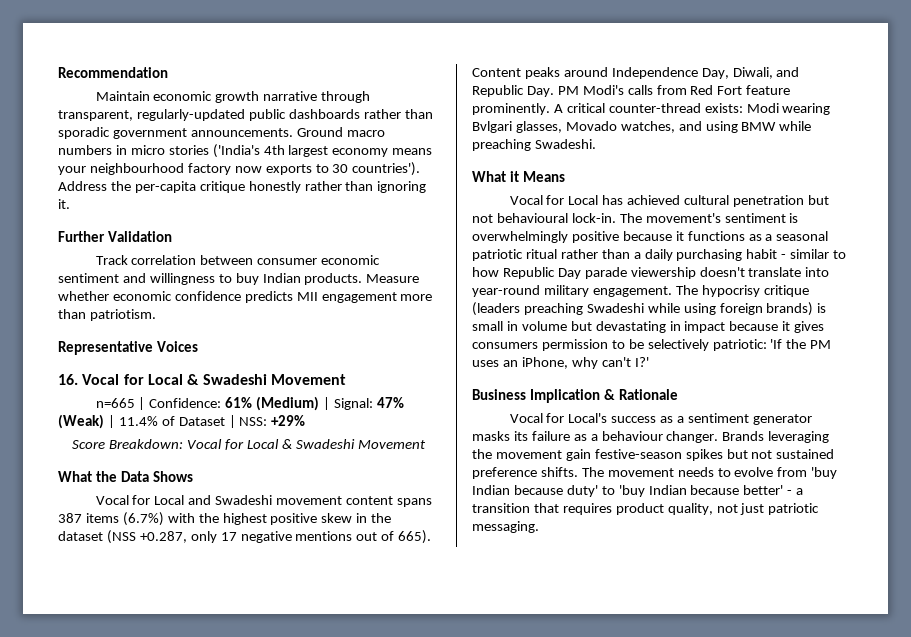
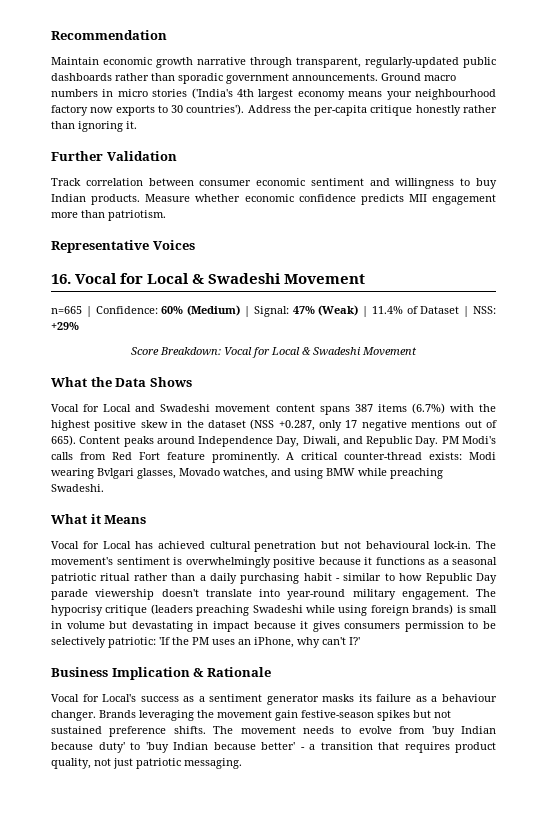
[225,397,253,408] 61% -> [161,306,184,314] 60%

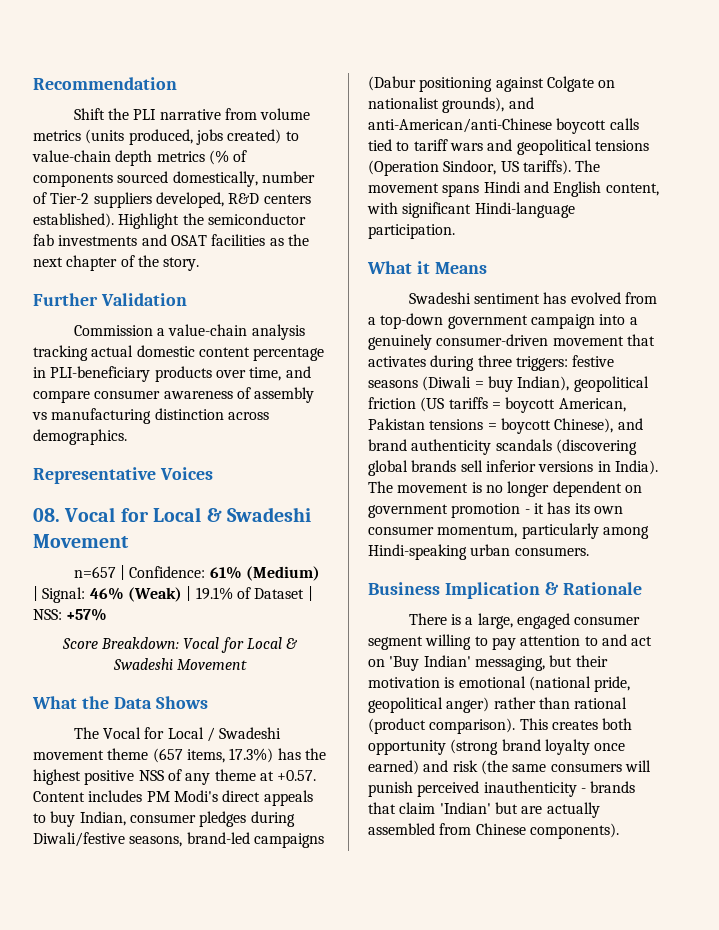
[51,57,496,68] [51,73,456,84] [51,88,496,100] [51,104,497,116] [51,121,137,132] [51,151,177,161] [51,178,497,189] [51,194,496,205] [51,210,166,221] Maintain economic growth narrative through transparent, regularly-updated public dashboards rather than sporadic government announcements. Ground macro numbers in micro stories ('India's 4th largest economy means your neighbourhood factory now exports to 30 countries'). Address the per-capita critique honestly rather than ignoring it. // Further Validation // Track correlation between consumer economic sentiment and willingness to buy Indian products. Measure whether economic confidence predicts MII engagement more than patriotism. -> [73,108,311,120] [33,129,299,145] [32,150,248,166] [33,171,315,187] [33,192,311,208] [33,213,306,229] [33,234,309,246] [33,255,200,271] [33,293,187,306] [73,324,305,340] [33,345,325,361] [33,366,311,382] [33,387,315,403] [32,408,269,424] [33,429,127,445] Shift the PLI narrative from volume metrics (units produced, jobs created) to value-chain depth metrics (% of components sourced domestically, number of Tier-2 suppliers developed, R&D centers established). Highlight the semiconductor fab investments and OSAT facilities as the next chapter of the story. // Further Validation // Commission a value-chain analysis tracking actual domestic content percentage in PLI-beneficiary products over time, and compare consumer awareness of assembly vs manufacturing distinction across demographics.
[51,273,366,284] [51,306,82,314] 16. Vocal for Local & Swadeshi Movement // n=665 -> [33,507,311,522] [33,534,129,548] [73,566,116,578] 08. Vocal for Local & Swadeshi Movement // n=657
[161,306,184,314] 60% -> [209,566,242,579] 61%
[292,306,315,314] 47% -> [89,587,124,600] 46%
[371,306,403,314] 11.4% -> [195,587,233,600] 19.1%
[51,322,79,330] +29% -> [66,608,108,621] +57%
[51,404,156,412] Vocal for Local and -> [73,727,215,742] The Vocal for Local /
[275,403,496,415] [51,419,497,431] [51,435,496,447] [51,452,496,463] [51,468,443,479] [51,484,104,492] [51,514,147,524] [51,541,497,552] [51,557,497,568] [51,573,497,584] [51,589,496,600] [51,604,497,616] [51,621,496,632] [51,637,360,648] [51,667,271,680] [51,694,498,705] [51,710,451,721] [51,726,496,737] [51,742,496,753] [51,758,242,769] content spans 387 items (6.7%) with the highest positive skew in the dataset (NSS +0.287, only 17 negative mentions out of 665). Content peaks around Independence Day, Diwali, and Republic Day. PM Modi's calls from Red Fort feature prominently. A critical counter-thread exists: Modi wearing Bvlgari glasses, Movado watches, and using BMW while preaching Swadeshi. // What it Means // Vocal for Local has achieved cultural penetration but not behavioural lock-in. The movement's sentiment is overwhelmingly positive because it functions as a seasonal patriotic ritual rather than a daily purchasing habit - similar to how Republic Day parade viewership doesn't translate into year-round military engagement. The hypocrisy critique (leaders preaching Swadeshi while using foreign brands) is small in volume but devastating in impact because it gives consumers permission to be selectively patriotic: 'If the PM uses an iPhone, why can't I?' // Business Implication & Rationale // Vocal for Local's success as a sentiment generator masks its failure as a behaviour changer. Brands leveraging the movement gain festive-season spikes but not sustained preference shifts. The movement needs to evolve from 'buy Indian because duty' to 'buy Indian because better' - a transition that requires product quality, not just patriotic messaging. -> [107,748,326,763] [33,769,317,785] [33,790,313,806] [33,811,295,827] [33,832,324,848] [368,76,616,92] [368,97,534,113] [368,118,639,134] [368,139,649,155] [368,160,601,176] [368,181,659,197] [367,202,575,218] [368,224,455,239] [367,261,487,274] [408,292,657,304] [368,313,638,329] [368,334,655,350] [368,355,615,371] [368,376,649,392] [368,397,626,413] [368,418,643,434] [368,439,637,455] [368,460,658,476] [368,481,642,497] [368,502,623,518] [368,523,649,539] [368,544,589,560] [368,582,642,599] [408,613,641,629] [368,634,653,650] [368,655,608,671] [368,676,631,692] [368,697,628,713] [368,718,633,734] [368,739,626,755] [368,760,651,775] [368,781,636,797] [368,802,600,818] [368,823,619,839] theme (657 items, 17.3%) has the highest positive NSS of any theme at +0.57. Content includes PM Modi's direct appeals to buy Indian, consumer pledges during Diwali/festive seasons, brand-led campaigns (Dabur positioning against Colgate on nationalist grounds), and anti-American/anti-Chinese boycott calls tied to tariff wars and geopolitical tensions (Operation Sindoor, US tariffs). The movement spans Hindi and English content, with significant Hindi-language participation. // What it Means // Swadeshi sentiment has evolved from a top-down government campaign into a genuinely consumer-driven movement that activates during three triggers: festive seasons (Diwali = buy Indian), geopolitical friction (US tariffs = boycott American, Pakistan tensions = boycott Chinese), and brand authenticity scandals (discovering global brands sell inferior versions in India). The movement is no longer dependent on government promotion - it has its own consumer momentum, particularly among Hindi-speaking urban consumers. // Business Implication & Rationale // There is a large, engaged consumer segment willing to pay attention to and act on 'Buy Indian' messaging, but their motivation is emotional (national pride, geopolitical anger) rather than rational (product comparison). This creates both opportunity (strong brand loyalty once earned) and risk (the same consumers will punish perceived inauthenticity - brands that claim 'Indian' but are actually assembled from Chinese components).

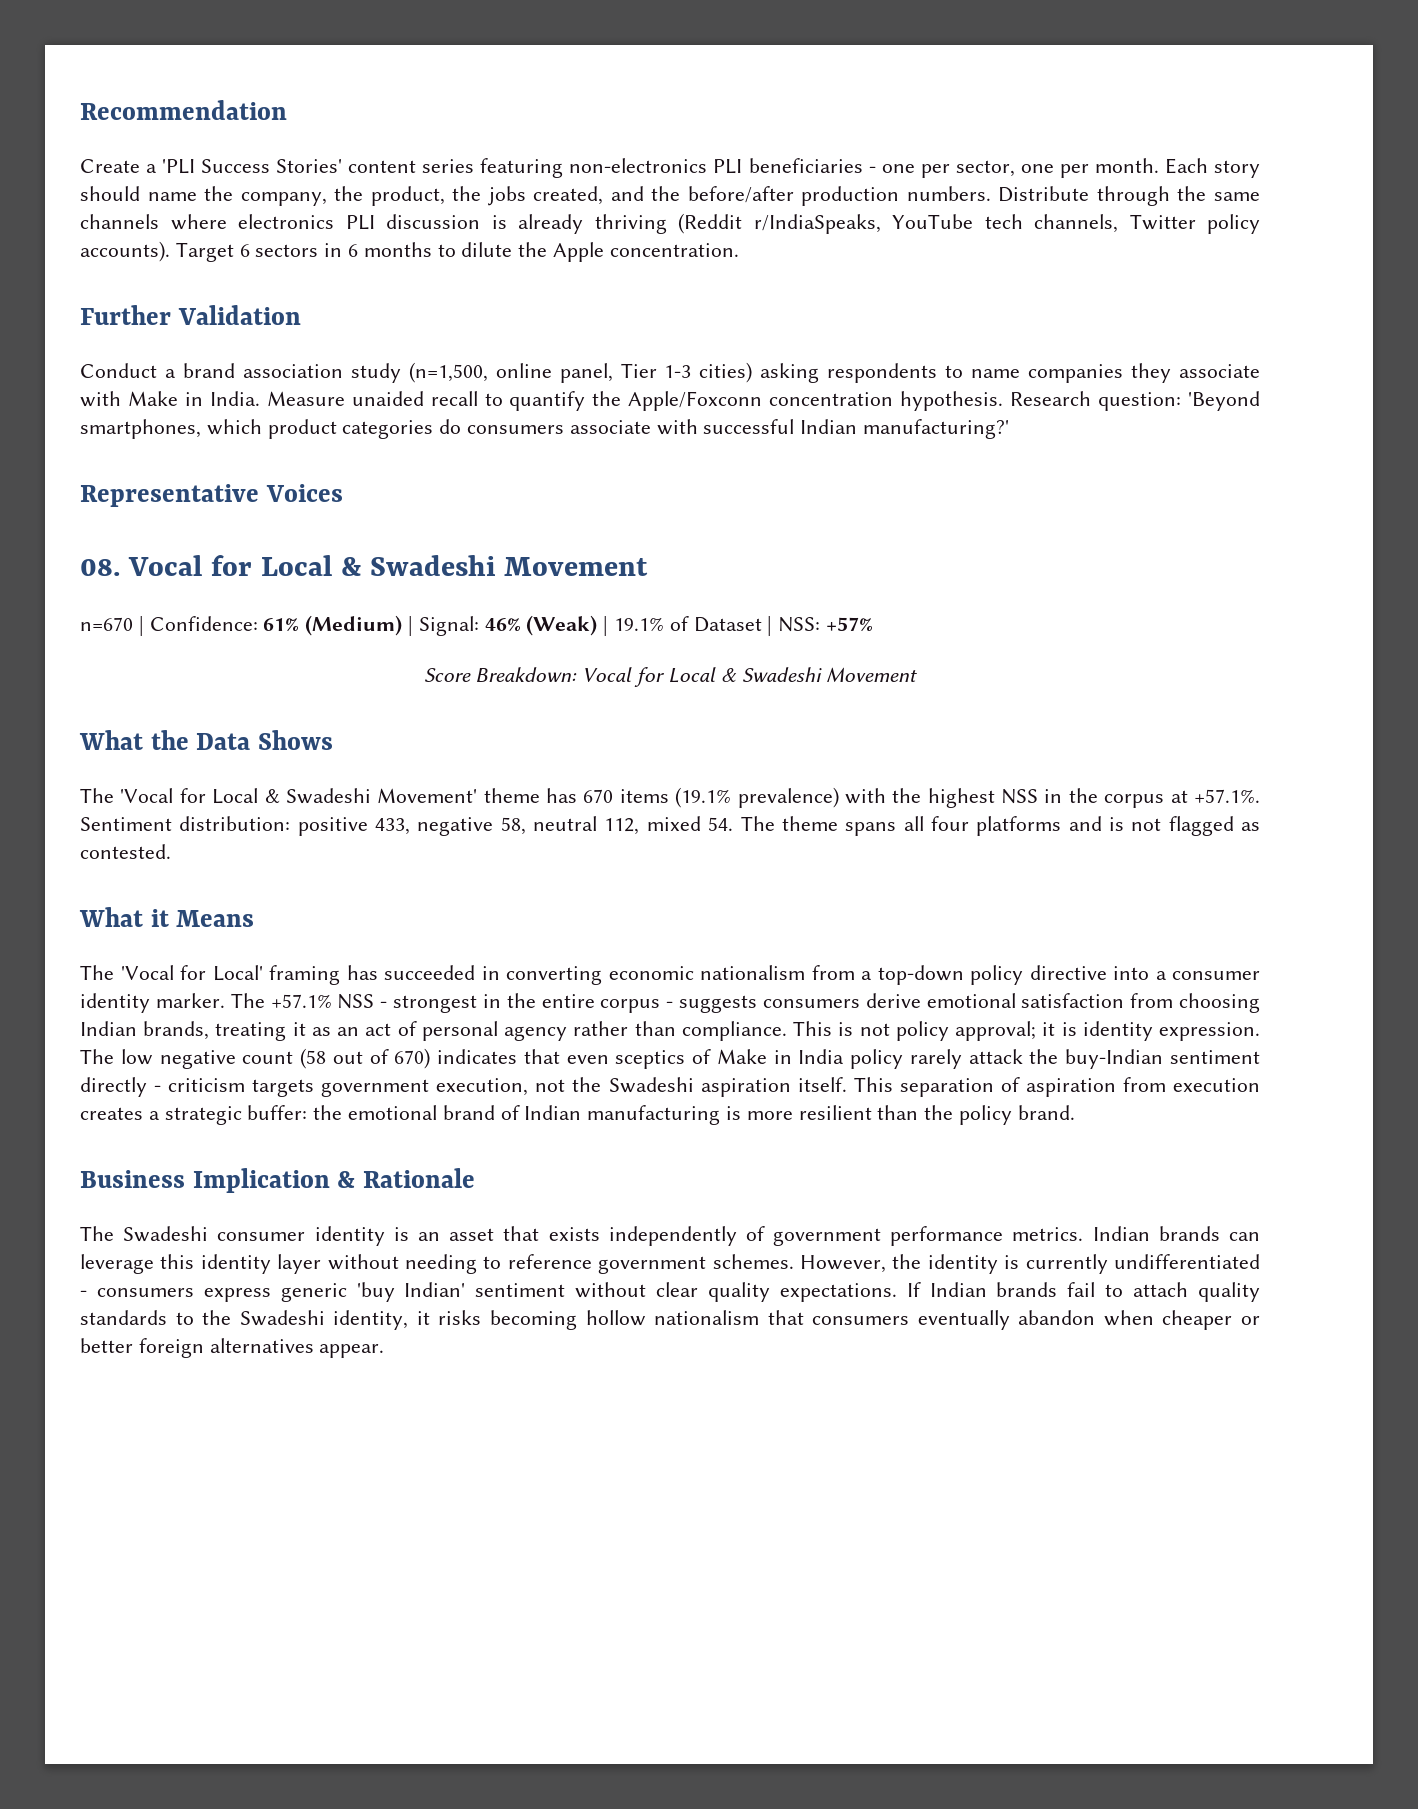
[73,108,311,120] [33,129,299,145] [32,150,248,166] [33,171,315,187] [33,192,311,208] [33,213,306,229] [33,234,309,246] [33,255,200,271] [33,293,187,306] [73,324,305,340] [33,345,325,361] [33,366,311,382] [33,387,315,403] [32,408,269,424] [33,429,127,445] Shift the PLI narrative from volume metrics (units produced, jobs created) to value-chain depth metrics (% of components sourced domestically, number of Tier-2 suppliers developed, R&D centers established). Highlight the semiconductor fab investments and OSAT facilities as the next chapter of the story. // Further Validation // Commission a value-chain analysis tracking actual domestic content percentage in PLI-beneficiary products over time, and compare consumer awareness of assembly vs manufacturing distinction across demographics. -> [80,158,1260,178] [80,186,1260,206] [80,213,1260,234] [80,241,739,262] [80,305,301,325] [80,362,1261,383] [80,391,1260,411] [80,419,1010,439] Create a 'PLI Success Stories' content series featuring non-electronics PLI beneficiaries - one per sector, one per month. Each story should name the company, the product, the jobs created, and the before/after production numbers. Distribute through the same channels where electronics PLI discussion is already thriving (Reddit r/IndiaSpeaks, YouTube tech channels, Twitter policy accounts). Target 6 sectors in 6 months to dilute the Apple concentration. // Further Validation // Conduct a brand association study (n=1,500, online panel, Tier 1-3 cities) asking respondents to name companies they associate with Make in India. Measure unaided recall to quantify the Apple/Foxconn concentration hypothesis. Research question: 'Beyond smartphones, which product categories do consumers associate with successful Indian manufacturing?'
[73,566,116,578] n=657 -> [80,617,133,631] n=670
[102,727,282,742] [33,748,326,763] [33,769,317,785] [33,790,313,806] [33,811,295,827] [33,832,324,848] [368,76,616,92] [368,97,534,113] [368,118,639,134] [368,139,649,155] [368,160,601,176] [368,181,659,197] [367,202,575,218] [368,224,455,239] [367,261,487,274] [408,292,657,304] [368,313,638,329] [368,334,655,350] [368,355,615,371] [368,376,649,392] [368,397,626,413] [368,418,643,434] [368,439,637,455] [368,460,658,476] [368,481,642,497] [368,502,623,518] [368,523,649,539] [368,544,589,560] [368,582,642,599] [408,613,641,629] [368,634,653,650] [368,655,608,671] [368,676,631,692] [368,697,628,713] [368,718,633,734] [368,739,626,755] [368,760,651,775] [368,781,636,797] [368,802,600,818] [368,823,619,839] Vocal for Local / Swadeshi movement theme (657 items, 17.3%) has the highest positive NSS of any theme at +0.57. Content includes PM Modi's direct appeals to buy Indian, consumer pledges during Diwali/festive seasons, brand-led campaigns (Dabur positioning against Colgate on nationalist grounds), and anti-American/anti-Chinese boycott calls tied to tariff wars and geopolitical tensions (Operation Sindoor, US tariffs). The movement spans Hindi and English content, with significant Hindi-language participation. // What it Means // Swadeshi sentiment has evolved from a top-down government campaign into a genuinely consumer-driven movement that activates during three triggers: festive seasons (Diwali = buy Indian), geopolitical friction (US tariffs = boycott American, Pakistan tensions = boycott Chinese), and brand authenticity scandals (discovering global brands sell inferior versions in India). The movement is no longer dependent on government promotion - it has its own consumer momentum, particularly among Hindi-speaking urban consumers. // Business Implication & Rationale // There is a large, engaged consumer segment willing to pay attention to and act on 'Buy Indian' messaging, but their motivation is emotional (national pride, geopolitical anger) rather than rational (product comparison). This creates both opportunity (strong brand loyalty once earned) and risk (the same consumers will punish perceived inauthenticity - brands that claim 'Indian' but are actually assembled from Chinese components). -> [120,787,1261,808] [80,816,1260,836] [80,844,171,859] [79,907,255,927] [80,965,1260,985] [80,993,1260,1013] [80,1021,1260,1041] [80,1048,1261,1069] [80,1077,1260,1097] [80,1105,1075,1125] [80,1168,476,1193] [80,1226,1260,1246] [80,1254,1260,1274] [80,1282,1260,1302] [80,1310,1260,1330] [80,1338,385,1358] 'Vocal for Local & Swadeshi Movement' theme has 670 items (19.1% prevalence) with the highest NSS in the corpus at +57.1%. Sentiment distribution: positive 433, negative 58, neutral 112, mixed 54. The theme spans all four platforms and is not flagged as contested. // What it Means // The 'Vocal for Local' framing has succeeded in converting economic nationalism from a top-down policy directive into a consumer identity marker. The +57.1% NSS - strongest in the entire corpus - suggests consumers derive emotional satisfaction from choosing Indian brands, treating it as an act of personal agency rather than compliance. This is not policy approval; it is identity expression. The low negative count (58 out of 670) indicates that even sceptics of Make in India policy rarely attack the buy-Indian sentiment directly - criticism targets government execution, not the Swadeshi aspiration itself. This separation of aspiration from execution creates a strategic buffer: the emotional brand of Indian manufacturing is more resilient than the policy brand. // Business Implication & Rationale // The Swadeshi consumer identity is an asset that exists independently of government performance metrics. Indian brands can leverage this identity layer without needing to reference government schemes. However, the identity is currently undifferentiated - consumers express generic 'buy Indian' sentiment without clear quality expectations. If Indian brands fail to attach quality standards to the Swadeshi identity, it risks becoming hollow nationalism that consumers eventually abandon when cheaper or better foreign alternatives appear.

